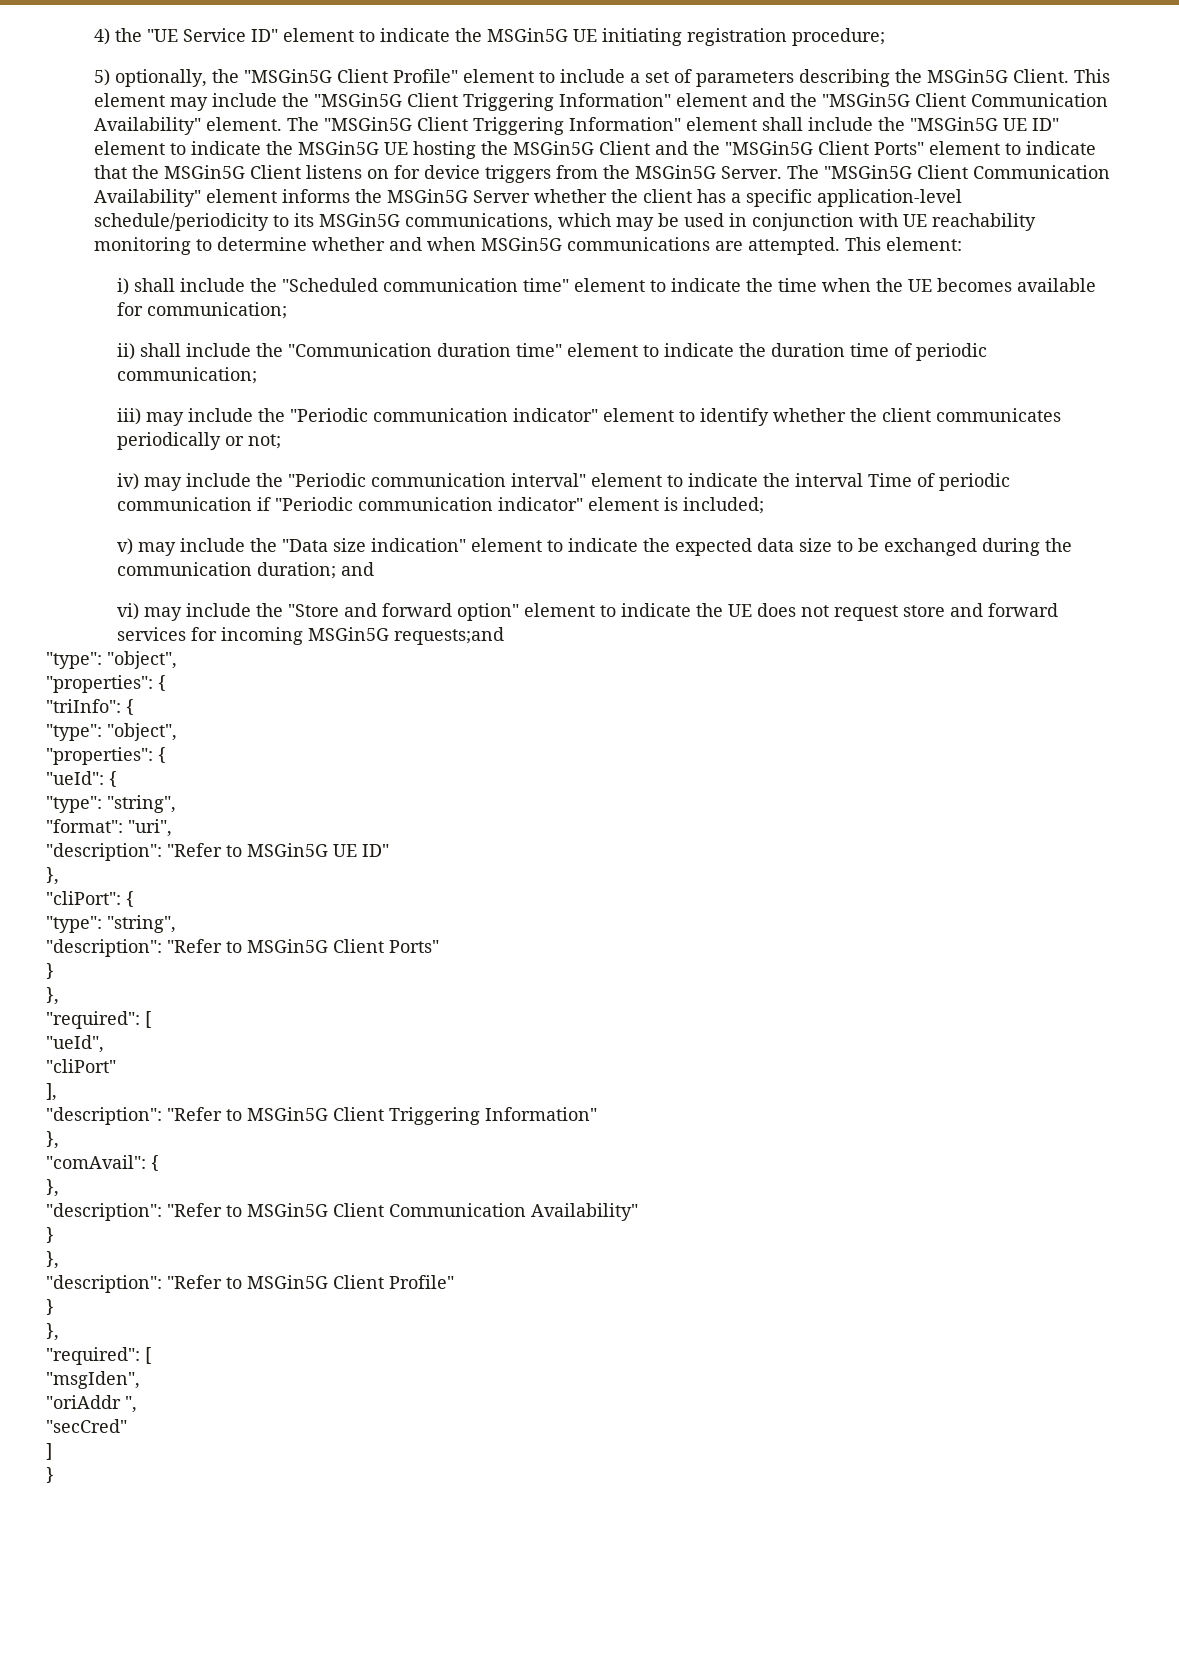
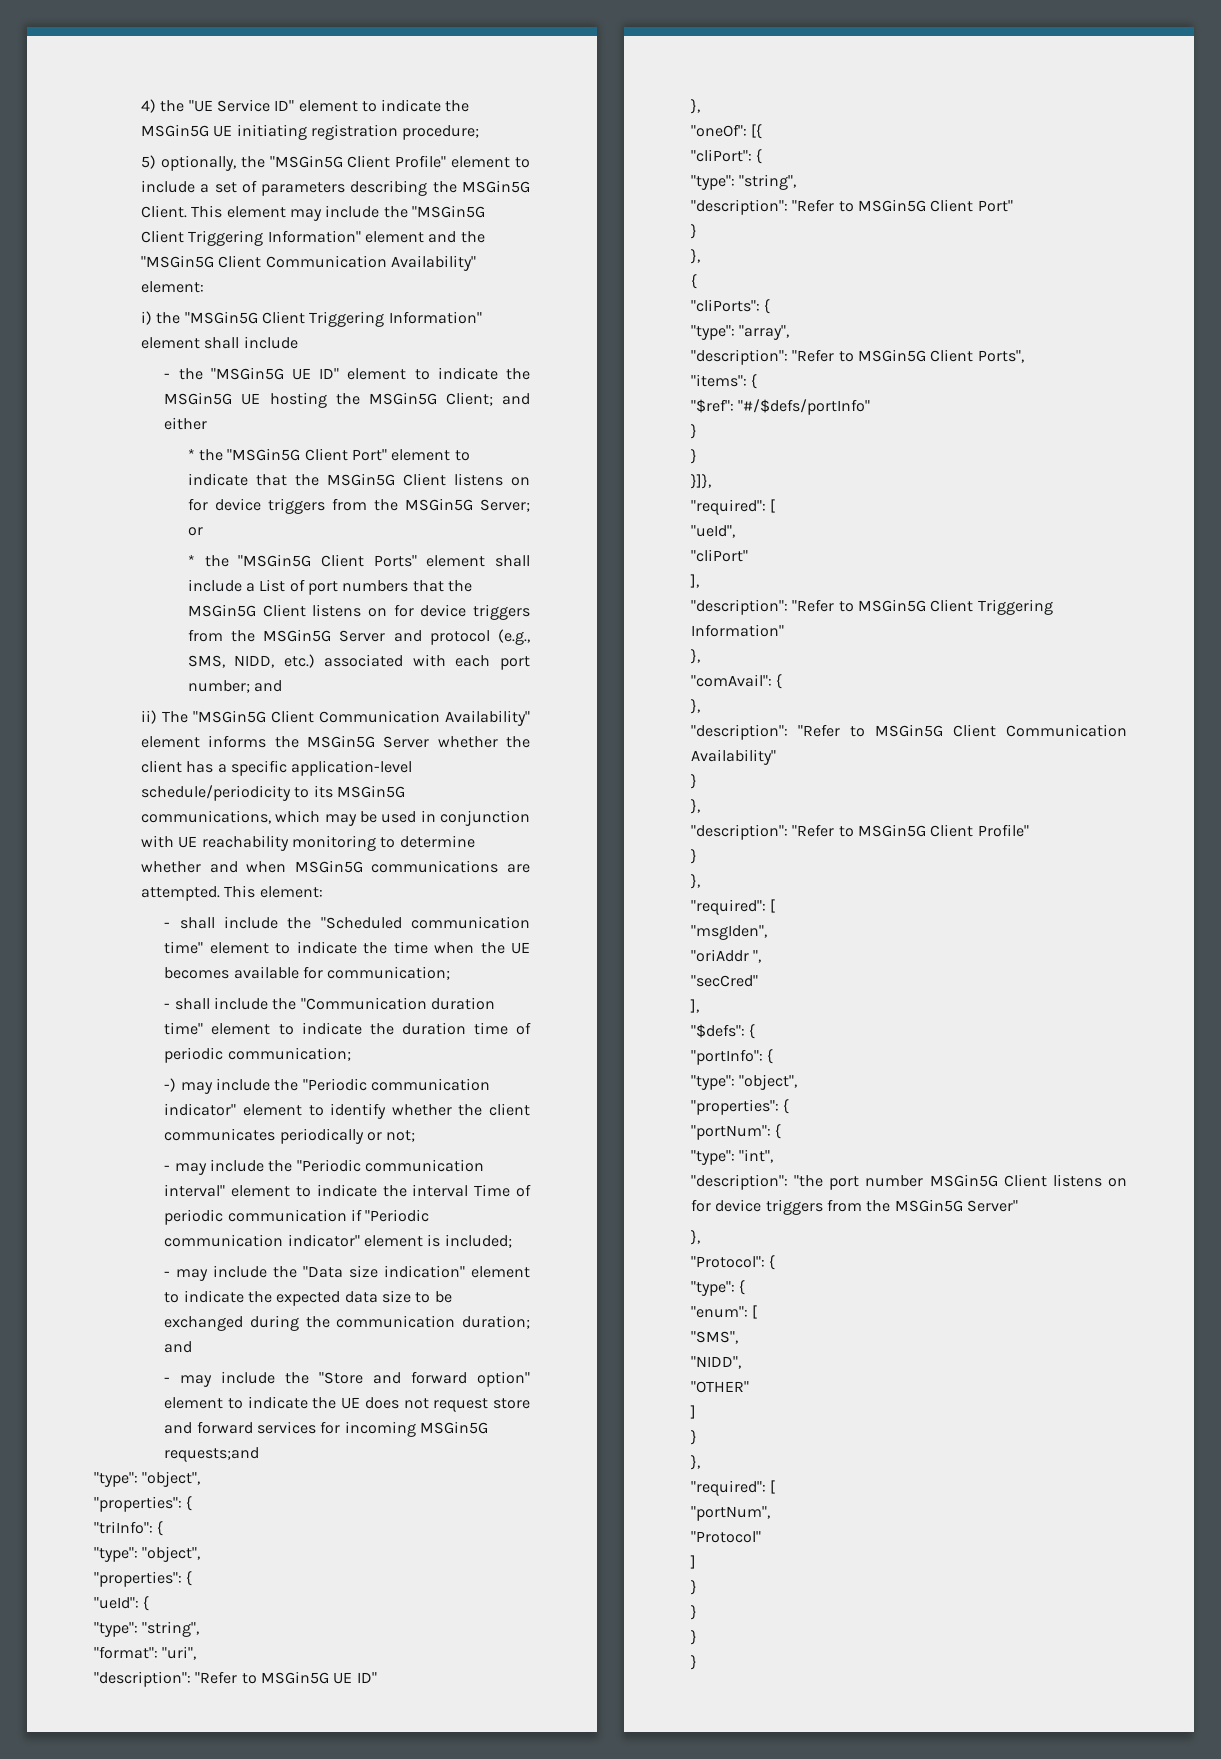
[205,117,319,131] element. The -> [140,281,204,293] [140,311,181,325] element: // i) the
(873, 124) none -> [164,373,171,379] // -
[598,141,924,155] Client and the "MSGin5G Client Ports" -> [445,392,530,406] [164,417,208,430] [187,448,388,461] Client; and either // * the "MSGin5G Client Port"
[720,166,782,179] Server. -> [480,499,530,512] [187,527,203,536] [187,554,530,567] [187,579,473,595] [187,604,531,620] [187,629,531,645] [187,654,530,670] [187,680,283,693] [140,710,157,724] Server; or // * the "MSGin5G Client Ports" element shall include a List of port numbers that the MSGin5G Client listens on for device triggers from the MSGin5G Server and protocol (e.g., SMS, NIDD, etc.) associated with each port number; and // ii)
[117,278,130,295] i) -> [164,922,171,928] -
[117,343,136,360] ii) -> [164,1003,171,1009] -
[117,408,142,425] iii) -> [164,1078,177,1092] -)
[117,473,140,490] iv) -> [164,1165,171,1171] -
[117,538,134,555] v) -> [164,1271,171,1277] -
[117,603,140,620] vi) -> [164,1377,171,1383] -
(59, 876) none -> [691,124,763,139] // "oneOf": [{
[389,940,439,953] [46,963,54,979] [46,987,59,1005] Ports" // } // }, -> [977,200,1013,212] [691,224,697,239] [691,249,700,264] [691,274,697,289] [691,299,771,314] [691,325,790,340] [691,349,1024,365] [691,374,758,389] [691,399,871,415] [691,424,697,439] [691,449,697,464] [691,474,711,489] Port" // } // }, // { // "cliPorts": { // "type": "array", // "description": "Refer to MSGin5G Client Ports", // "items": { // "$ref": "#/$defs/portInfo" // } // } // }]},
[46,1443,52,1460] ] -> [690,999,699,1013] [691,1024,756,1039] [691,1049,774,1065] [691,1074,798,1090] [691,1099,790,1115] [691,1124,782,1140] [691,1149,774,1165] [691,1174,1127,1190] [691,1199,1018,1215] [691,1230,700,1245] [691,1255,776,1270] [691,1280,746,1296] [691,1305,758,1319] [691,1331,738,1344] [691,1356,741,1369] [691,1381,749,1393] [690,1405,696,1419] [691,1430,697,1445] [691,1455,700,1470] [691,1480,776,1496] [691,1506,770,1521] [691,1531,761,1543] [690,1555,696,1569] [691,1580,697,1595] [691,1605,697,1620] [691,1630,697,1645] ], // "$defs": { // "portInfo": { // "type": "object", // "properties": { // "portNum": { // "type": "int", // "description": "the port number MSGin5G Client listens on for device triggers from the MSGin5G Server" // }, // "Protocol": { // "type": { // "enum": [ // "SMS", // "NIDD", // "OTHER" // ] // } // }, // "required": [ // "portNum", // "Protocol" // ] // } // } // }

